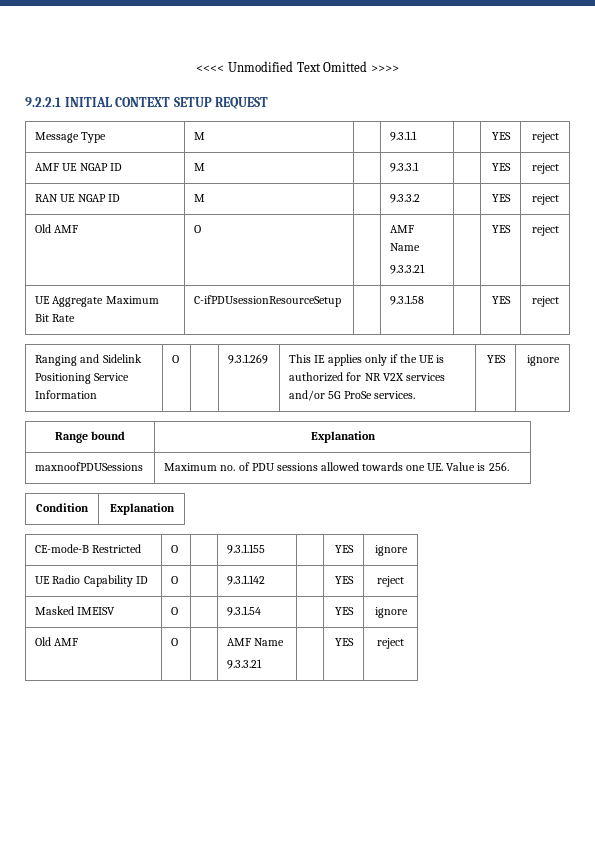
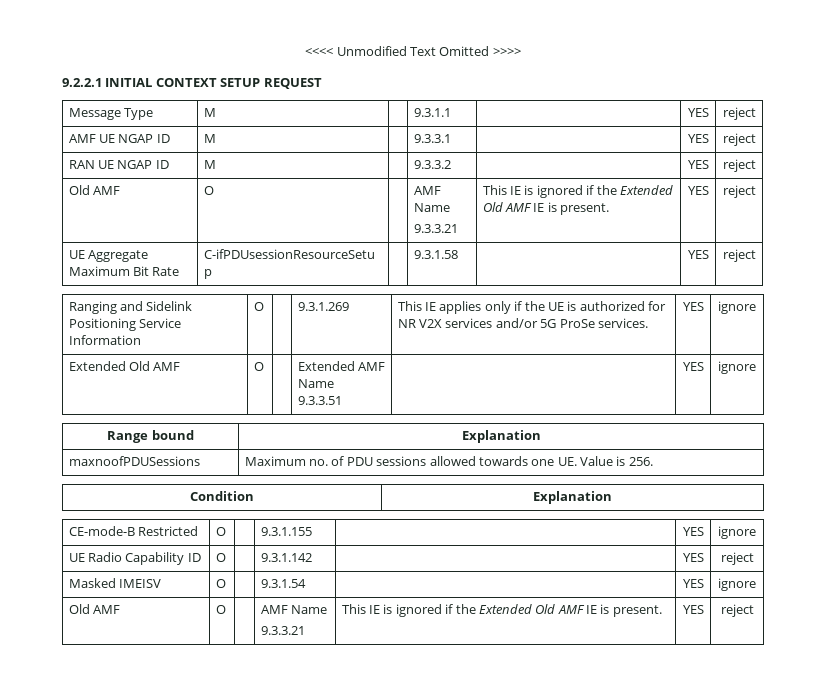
(426, 269) none -> [482,185,673,198] [482,202,610,215] This IE is ignored if the Extended Old AMF IE is present.
(560, 360) none -> [68,361,181,371] [253,362,264,371] [297,361,386,371] [297,379,334,388] [297,396,342,405] [682,362,704,371] [718,361,756,374] // Extended Old AMF | O | | Extended AMF Name // 9.3.3.51 | | YES | ignore
(263, 664) none -> [341,604,662,617] This IE is ignored if the Extended Old AMF IE is present.

